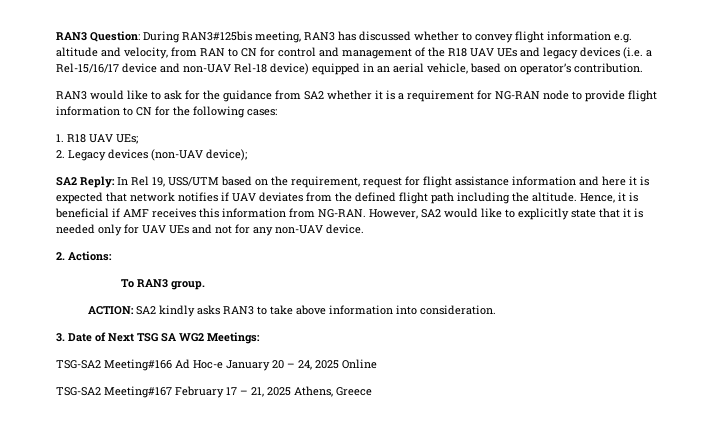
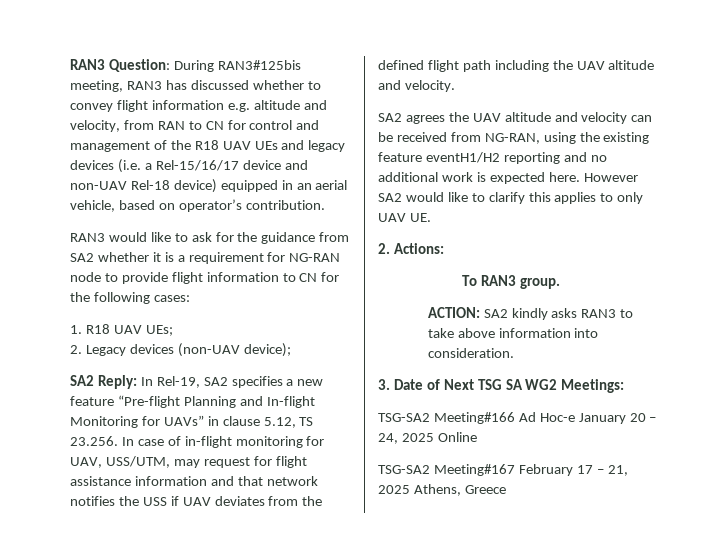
[131,176,360,188] Rel 19, USS/UTM based on the requirement, -> [156,376,324,388] [70,395,315,408] [70,415,314,428] [70,436,325,448] [70,456,200,468] Rel-19, SA2 specifies a new feature “Pre-flight Planning and In-flight Monitoring for UAVs” in clause 5.12, TS 23.256. In case of in-flight monitoring for UAV, USS/UTM, may
[602,176,649,186] [56,192,103,204] here it is expected -> (234, 481) none
(218, 197) none -> [118,496,167,506] the USS
[532,192,638,203] [55,208,643,220] [56,224,364,236] altitude. Hence, it is beneficial if AMF receives this information from NG-RAN. However, SA2 would like to explicitly state that it is needed only for UAV UEs and not for any non-UAV device. -> [576,60,655,70] [378,80,455,92] [378,112,653,124] [378,132,650,144] [378,152,607,164] [378,172,638,184] [378,192,644,204] [378,213,431,222] UAV altitude and velocity. // SA2 agrees the UAV altitude and velocity can be received from NG-RAN, using the existing feature eventH1/H2 reporting and no additional work is expected here. However SA2 would like to clarify this applies to only UAV UE.

